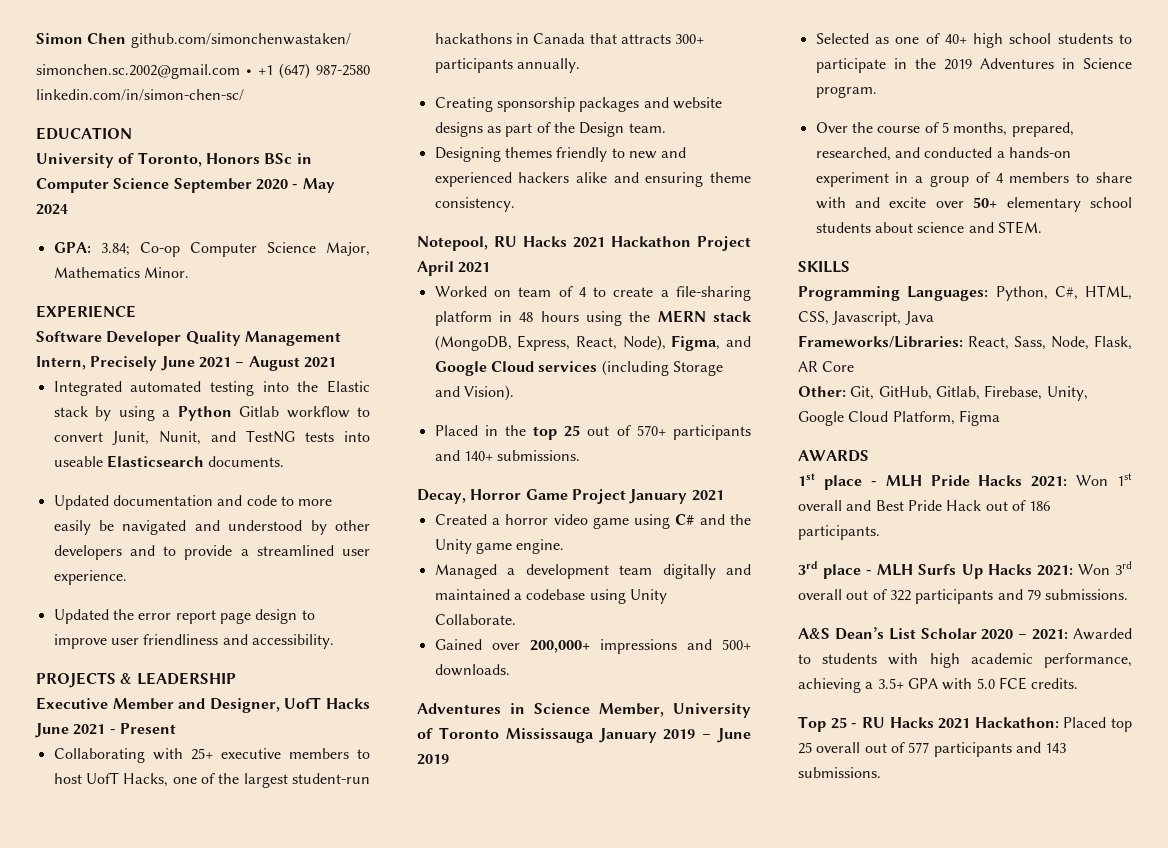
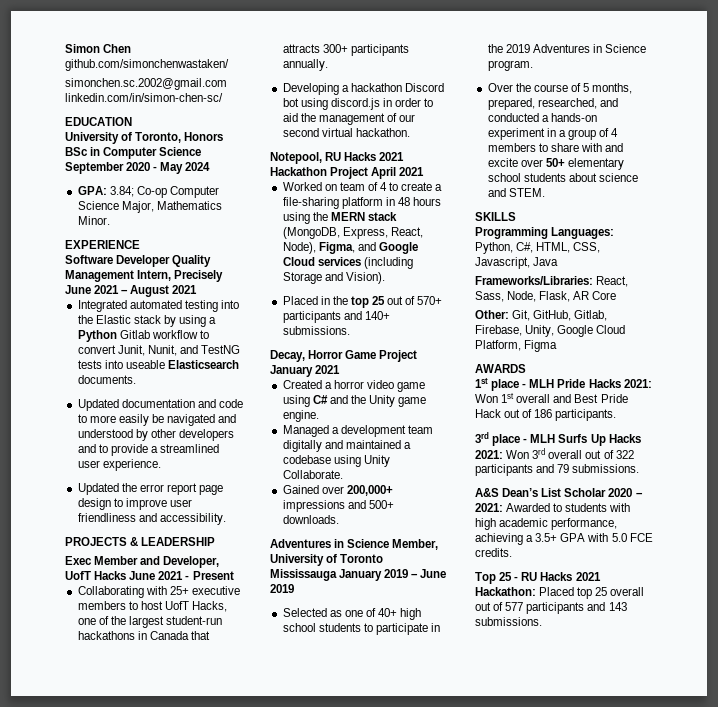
[246,63,370,79] • +1 (647) 987-2580 -> (227, 84) none
[36,697,108,710] Executive -> [65,556,92,565] Exec
[209,698,280,713] Designer, -> [163,556,220,568] Developer,
[434,97,722,112] [434,122,666,137] [434,147,687,162] [434,172,751,187] [434,197,515,212] Creating sponsorship packages and website designs as part of the Design team. // Designing themes friendly to new and experienced hackers alike and ensuring theme consistency. -> [282,83,444,95] [282,98,434,110] [282,113,416,125] [282,128,410,137] Developing a hackathon Discord bot using discord.js in order to aid the management of our second virtual hackathon.

